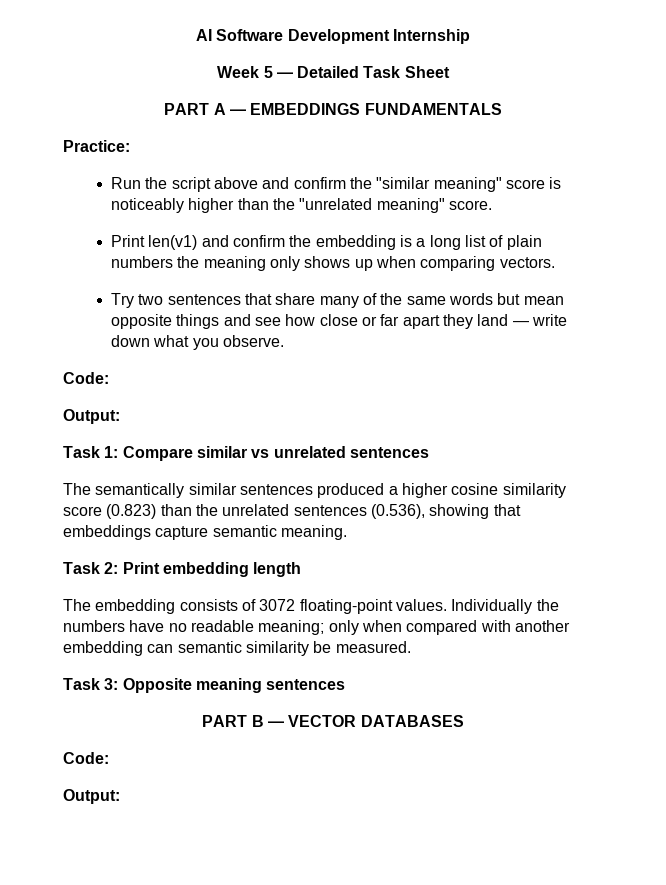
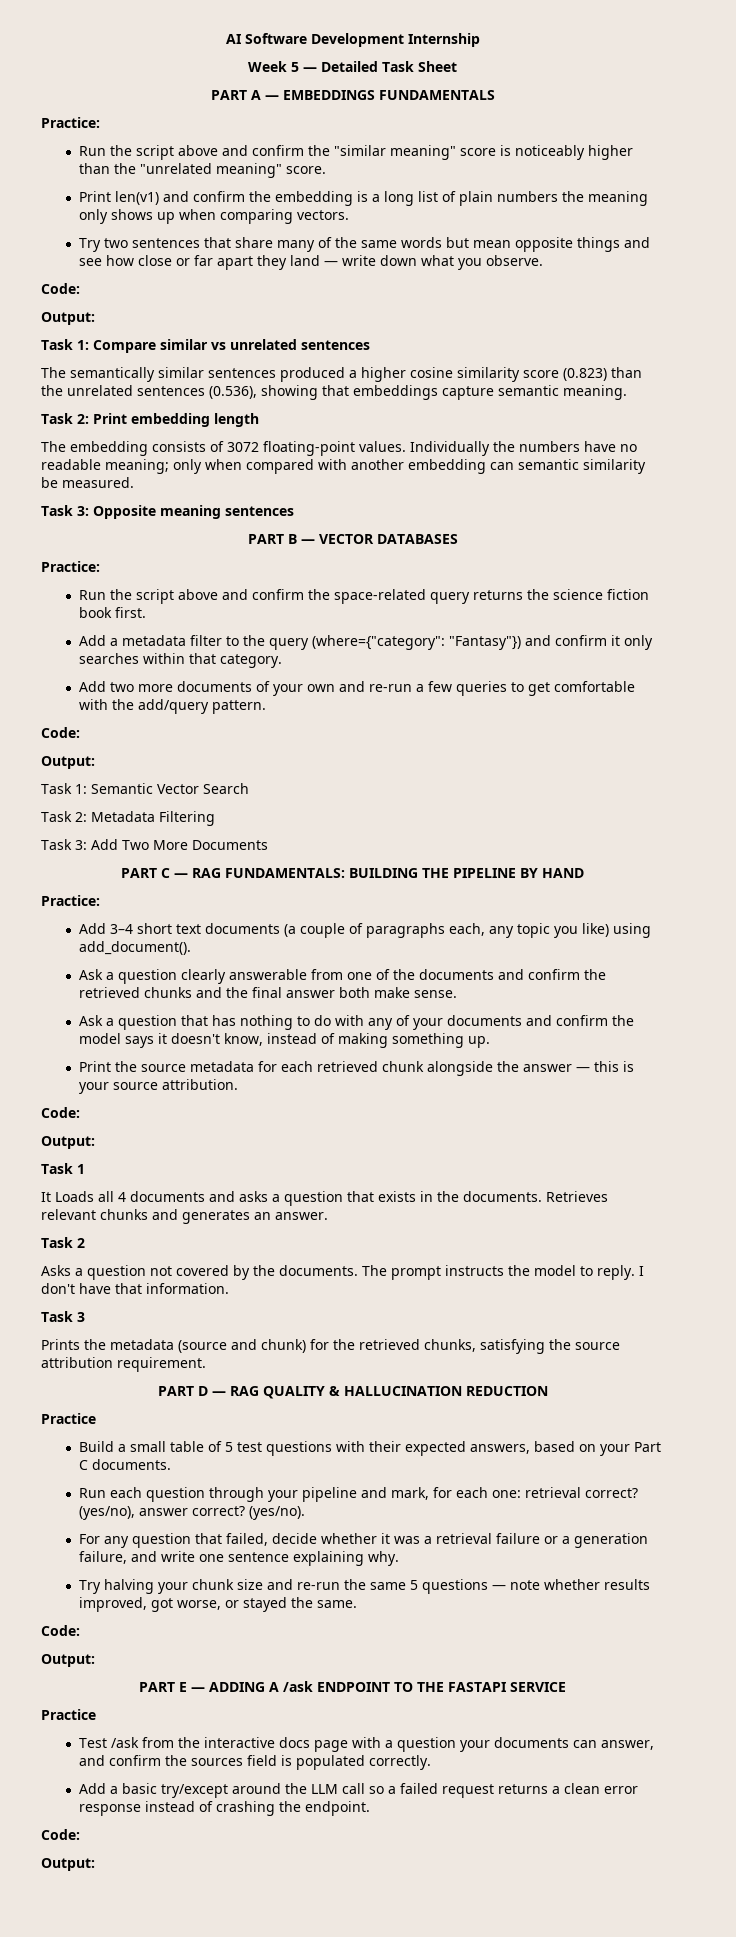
(464, 721) none -> [41,561,100,572] [79,589,650,604] [79,607,147,618] [79,635,654,650] [79,653,283,668] [79,681,636,696] [79,699,267,714] [41,727,80,738] [41,756,95,769] [41,783,249,794] [41,811,215,826] [41,839,268,850] [121,868,584,878] [41,895,100,906] [79,923,652,938] [79,941,192,955] [79,969,607,984] [79,987,458,998] [79,1015,635,1030] [79,1033,491,1048] [79,1061,635,1076] [79,1079,239,1094] [41,1107,80,1118] [41,1136,95,1149] [41,1163,85,1174] [41,1191,608,1206] [41,1209,328,1224] [41,1237,85,1248] [41,1265,644,1280] [41,1283,229,1294] [41,1311,85,1322] [41,1339,620,1354] [41,1357,206,1372] [157,1386,548,1399] [41,1413,96,1424] [79,1441,662,1456] [79,1459,172,1470] [79,1487,639,1502] [79,1506,306,1520] [79,1533,649,1548] [79,1551,400,1566] [79,1579,651,1594] [79,1597,358,1612] [41,1625,80,1636] [41,1654,95,1667] [139,1681,566,1692] [41,1709,96,1720] [79,1737,655,1752] [79,1755,432,1770] [79,1783,639,1798] [79,1801,371,1816] // Practice: // Run the script above and confirm the space-related query returns the science fiction book first. // Add a metadata filter to the query (where={"category": "Fantasy"}) and confirm it only searches within that category. // Add two more documents of your own and re-run a few queries to get comfortable with the add/query pattern. // Code: // Output: // Task 1: Semantic Vector Search // Task 2: Metadata Filtering // Task 3: Add Two More Documents // PART C — RAG FUNDAMENTALS: BUILDING THE PIPELINE BY HAND // Practice: // Add 3–4 short text documents (a couple of paragraphs each, any topic you like) using add_document(). // Ask a question clearly answerable from one of the documents and confirm the retrieved chunks and the final answer both make sense. // Ask a question that has nothing to do with any of your documents and confirm the model says it doesn't know, instead of making something up. // Print the source metadata for each retrieved chunk alongside the answer — this is your source attribution. // Code: // Output: // Task 1 // It Loads all 4 documents and asks a question that exists in the documents. Retrieves relevant chunks and generates an answer. // Task 2 // Asks a question not covered by the documents. The prompt instructs the model to reply. I don't have that information. // Task 3 // Prints the metadata (source and chunk) for the retrieved chunks, satisfying the source attribution requirement. // PART D — RAG QUALITY & HALLUCINATION REDUCTION // Practice // Build a small table of 5 test questions with their expected answers, based on your Part C documents. // Run each question through your pipeline and mark, for each one: retrieval correct? (yes/no), answer correct? (yes/no). // For any question that failed, decide whether it was a retrieval failure or a generation failure, and write one sentence explaining why. // Try halving your chunk size and re-run the same 5 questions — note whether results improved, got worse, or stayed the same. // Code: // Output: // PART E — ADDING A /ask ENDPOINT TO THE FASTAPI SERVICE // Practice // Test /ask from the interactive docs page with a question your documents can answer, and confirm the sources field is populated correctly. // Add a basic try/except around the LLM call so a failed request returns a clean error response instead of crashing the endpoint.

